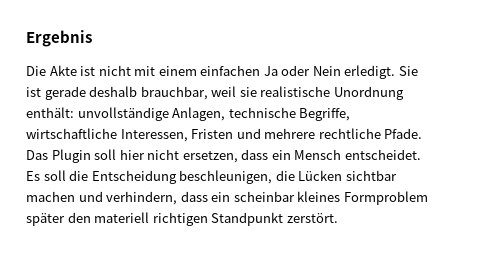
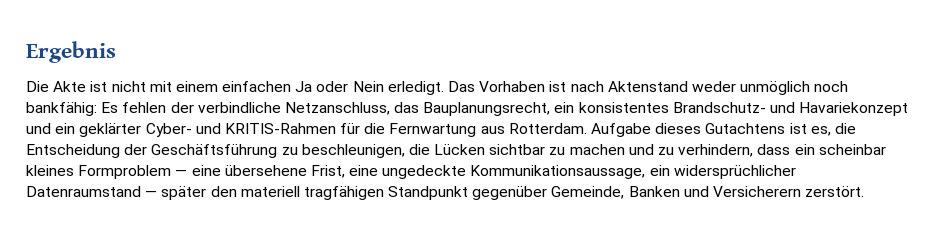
[398,66,418,76] [26,86,404,100] [26,107,351,121] [26,128,423,142] [26,149,421,163] [26,170,177,184] Sie ist gerade deshalb brauchbar, weil sie realistische Unordnung enthält: unvollständige Anlagen, technische Begriffe, wirtschaftliche Interessen, Fristen und mehrere rechtliche Pfade. Das Plugin soll hier nicht ersetzen, dass ein Mensch entscheidet. Es soll die Entscheidung -> [448,81,849,95] [26,102,909,116] [26,123,856,137] [26,144,298,158] Das Vorhaben ist nach Aktenstand weder unmöglich noch bankfähig: Es fehlen der verbindliche Netzanschluss, das Bauplanungsrecht, ein konsistentes Brandschutz- und Havariekonzept und ein geklärter Cyber- und KRITIS-Rahmen für die Fernwartung aus Rotterdam. Aufgabe dieses Gutachtens ist es, die Entscheidung der Geschäftsführung zu
(397, 175) none -> [549,147,566,155] zu
(103, 196) none -> [658,147,675,155] zu
[26,212,284,226] später den materiell richtigen Standpunkt -> [175,165,796,179] [26,186,802,200] — eine übersehene Frist, eine ungedeckte Kommunikationsaussage, ein widersprüchlicher Datenraumstand — später den materiell tragfähigen Standpunkt gegenüber Gemeinde, Banken und Versicherern

